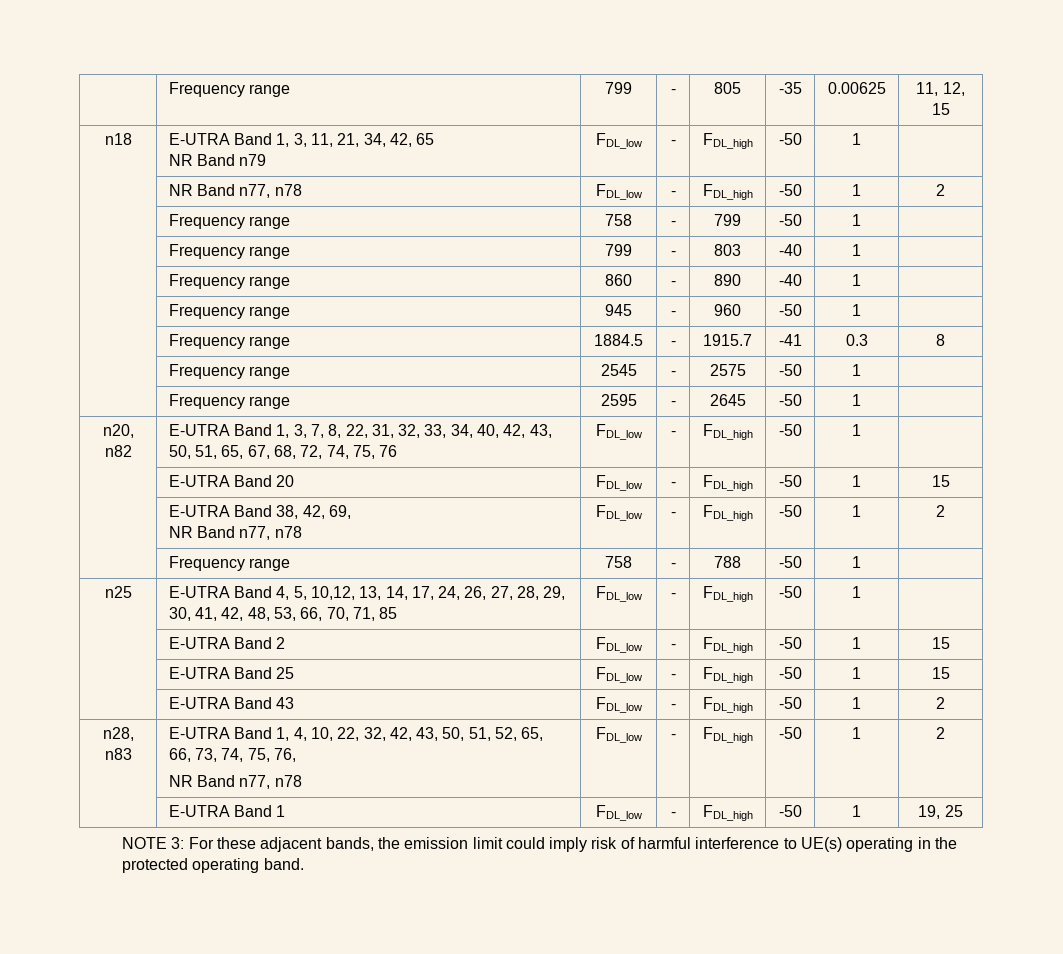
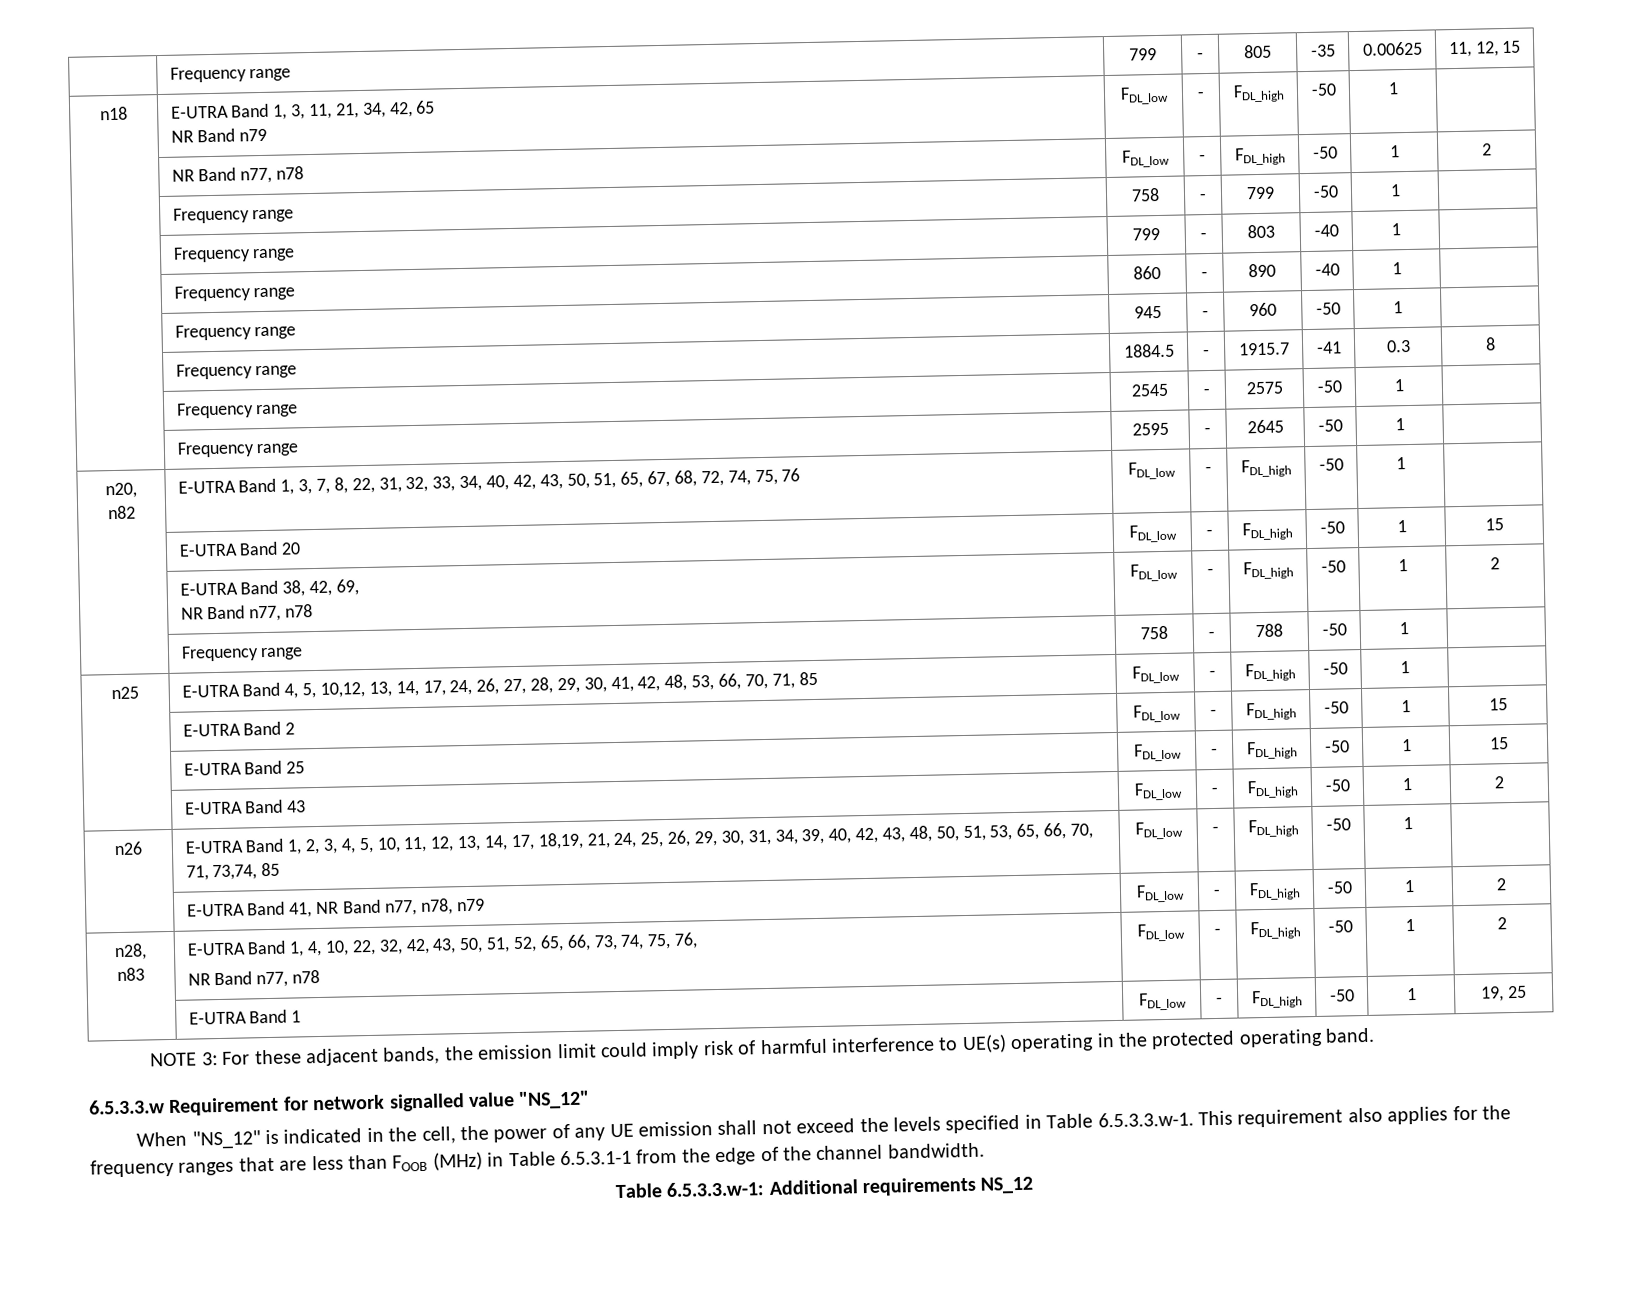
(945, 703) none -> [114,841,143,856] [184,822,1094,855] [185,862,281,881] [1134,821,1183,840] [1212,825,1219,834] [1247,819,1299,838] [1325,818,1351,831] [1402,817,1413,830] [186,898,485,918] [1135,884,1185,903] [1213,888,1221,897] [1248,882,1301,901] [1326,881,1353,894] [1403,879,1415,893] [1496,878,1507,891] // n26 | E-UTRA Band 1, 2, 3, 4, 5, 10, 11, 12, 13, 14, 17, 18,19, 21, 24, 25, 26, 29, 30, 31, 34, 39, 40, 42, 43, 48, 50, 51, 53, 65, 66, 70, 71, 73,74, 85 | FDL_low | - | FDL_high | -50 | 1 | // | E-UTRA Band 41, NR Band n77, n78, n79 | FDL_low | - | FDL_high | -50 | 1 | 2
(304, 864) none -> [88,1090,591,1117] [136,1105,1511,1150] [90,1142,985,1178] [614,1176,1035,1199] // 6.5.3.3.w Requirement for network signalled value "NS_12" // When "NS_12" is indicated in the cell, the power of any UE emission shall not exceed the levels specified in Table 6.5.3.3.w-1. This requirement also applies for the frequency ranges that are less than FOOB (MHz) in Table 6.5.3.1-1 from the edge of the channel bandwidth. // Table 6.5.3.3.w-1: Additional requirements NS_12

